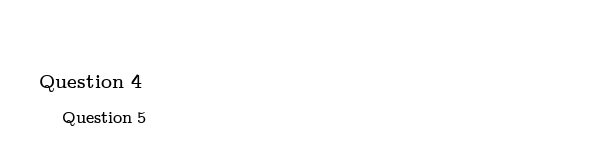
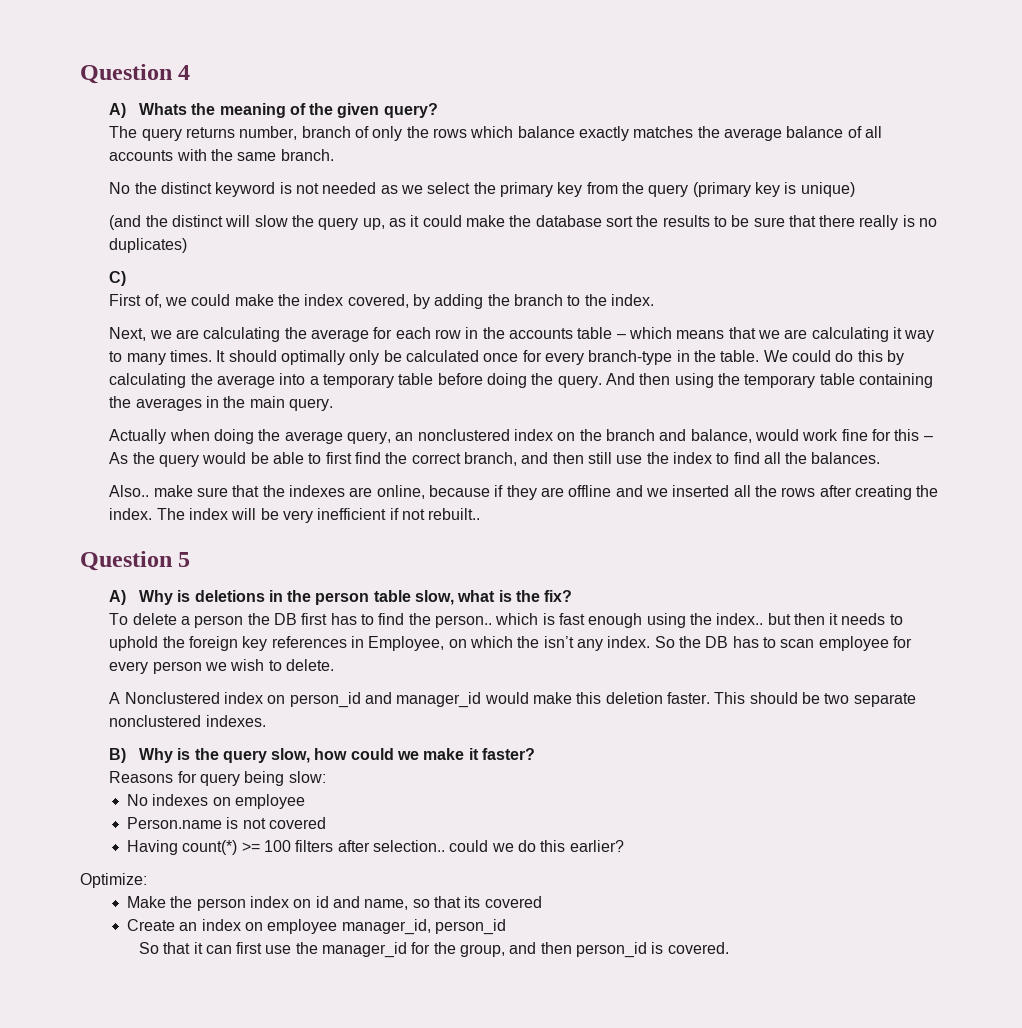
[62,112,147,126] Question 5 -> [109,103,438,118] [109,126,882,141] [109,149,334,161] [109,182,855,197] [109,215,938,230] [109,238,188,253] [109,271,127,286] [109,294,654,309] [109,327,935,342] [109,350,904,365] [109,373,933,388] [109,396,334,411] [109,429,933,444] [109,452,881,467] [109,485,939,500] [109,508,481,523] [80,551,191,571] [109,590,573,605] [109,613,903,628] [109,636,912,651] [109,659,335,674] [109,692,916,708] [109,715,266,727] [109,748,536,763] [109,771,326,786] [127,794,305,809] [127,817,326,829] [127,840,624,855] [80,873,147,888] [127,896,542,911] [127,919,506,935] [138,942,729,958] A) Whats the meaning of the given query? // The query returns number, branch of only the rows which balance exactly matches the average balance of all accounts with the same branch. // No the distinct keyword is not needed as we select the primary key from the query (primary key is unique) // (and the distinct will slow the query up, as it could make the database sort the results to be sure that there really is no duplicates) // C) // First of, we could make the index covered, by adding the branch to the index. // Next, we are calculating the average for each row in the accounts table – which means that we are calculating it way to many times. It should optimally only be calculated once for every branch-type in the table. We could do this by calculating the average into a temporary table before doing the query. And then using the temporary table containing the averages in the main query. // Actually when doing the average query, an nonclustered index on the branch and balance, would work fine for this – As the query would be able to first find the correct branch, and then still use the index to find all the balances. // Also.. make sure that the indexes are online, because if they are offline and we inserted all the rows after creating the index. The index will be very inefficient if not rebuilt.. // Question 5 // A) Why is deletions in the person table slow, what is the fix? // To delete a person the DB first has to find the person.. which is fast enough using the index.. but then it needs to uphold the foreign key references in Employee, on which the isn’t any index. So the DB has to scan employee for every person we wish to delete. // A Nonclustered index on person_id and manager_id would make this deletion faster. This should be two separate nonclustered indexes. // B) Why is the query slow, how could we make it faster? // Reasons for query being slow: // No indexes on employee // Person.name is not covered // Having count(*) >= 100 filters after selection.. could we do this earlier? // Optimize: // Make the person index on id and name, so that its covered // Create an index on employee manager_id, person_id // So that it can first use the manager_id for the group, and then person_id is covered.

